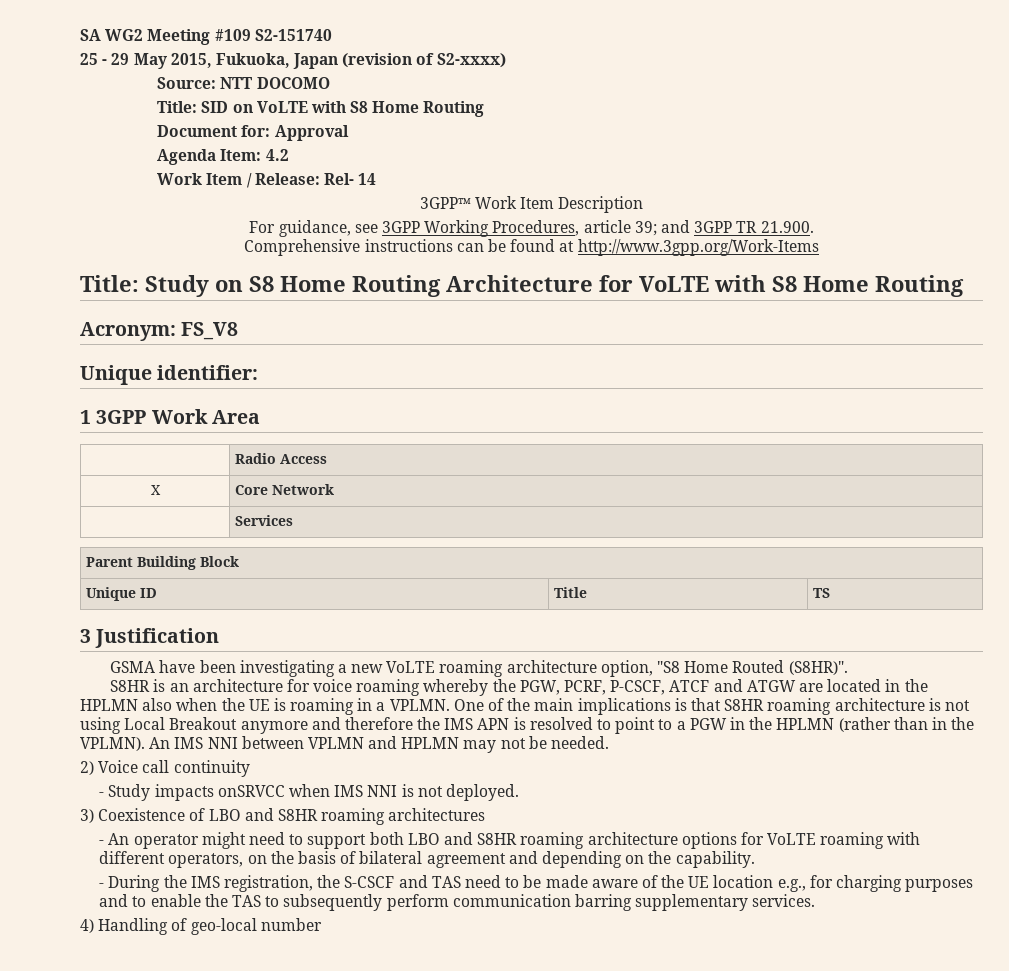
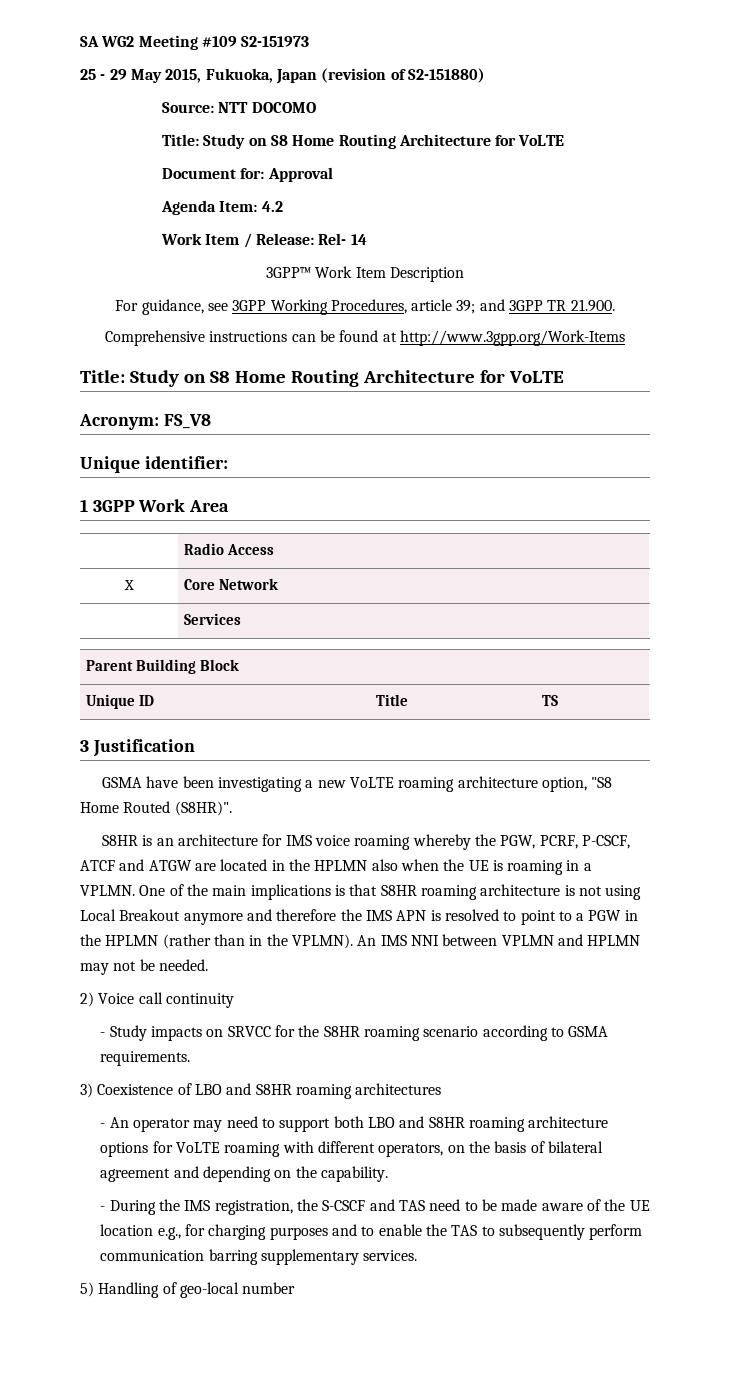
[254,29,332,41] S2-151740 -> [241,36,310,47] S2-151973
[436,53,506,68] S2-xxxx) -> [407,68,485,83] S2-151880)
[201,101,485,117] SID on VoLTE with S8 Home Routing -> [203,134,565,149] Study on S8 Home Routing Architecture for VoLTE
[714,275,964,297] with S8 Home Routing -> (564, 377) none
(310, 685) none -> [285,835,312,846] IMS
[217,784,519,801] onSRVCC when IMS NNI is not deployed. -> [206,1025,609,1041] [100,1051,191,1066] on SRVCC for the S8HR roaming scenario according to GSMA requirements.
[201,832,246,849] might -> [193,1120,223,1132] may
[80,919,94,933] 4) -> [80,1282,94,1297] 5)

